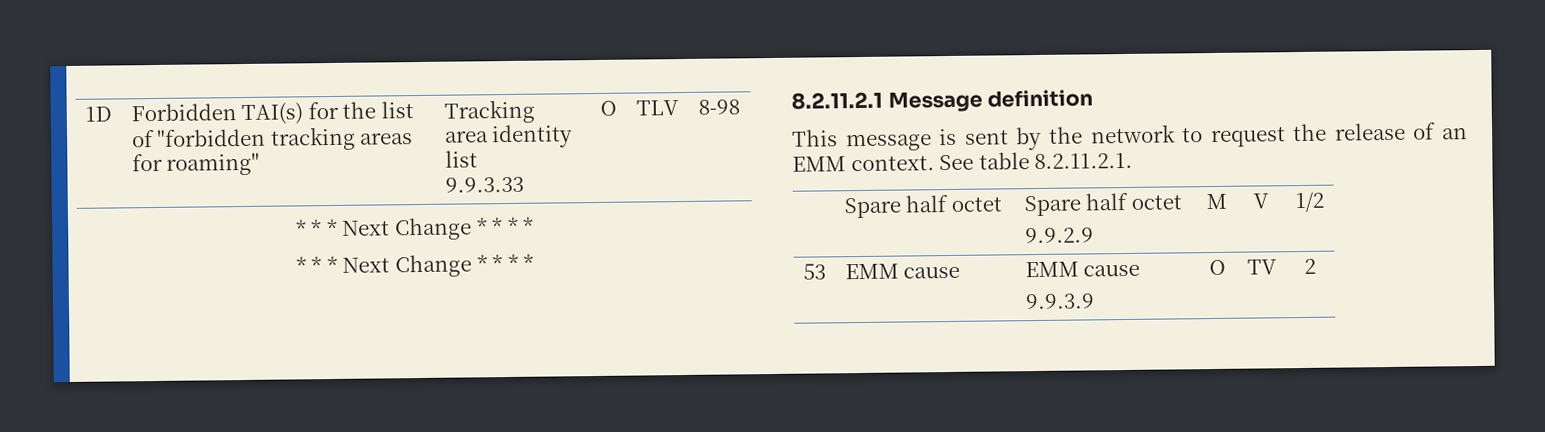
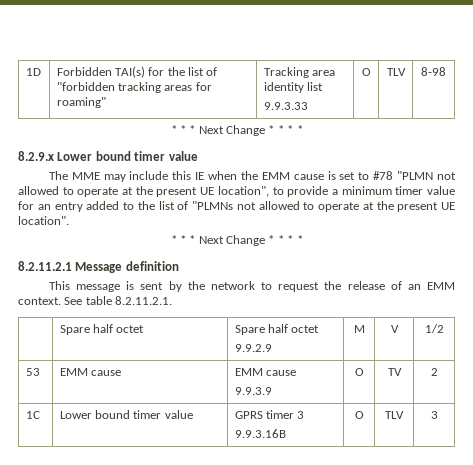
(535, 225) none -> [18,151,198,161] [48,171,456,182] [18,186,455,197] [18,201,455,212] [18,216,69,225] // 8.2.9.x Lower bound timer value // The MME may include this IE when the EMM cause is set to #78 "PLMN not allowed to operate at the present UE location", to provide a minimum timer value for an entry added to the list of "PLMNs not allowed to operate at the present UE location".
(1316, 266) none -> [25,411,40,419] [59,410,193,419] [234,410,305,419] [234,429,286,438] [354,411,364,419] [385,411,404,419] [430,411,438,419] // 1C | Lower bound timer value | GPRS timer 3 // 9.9.3.16B | O | TLV | 3

